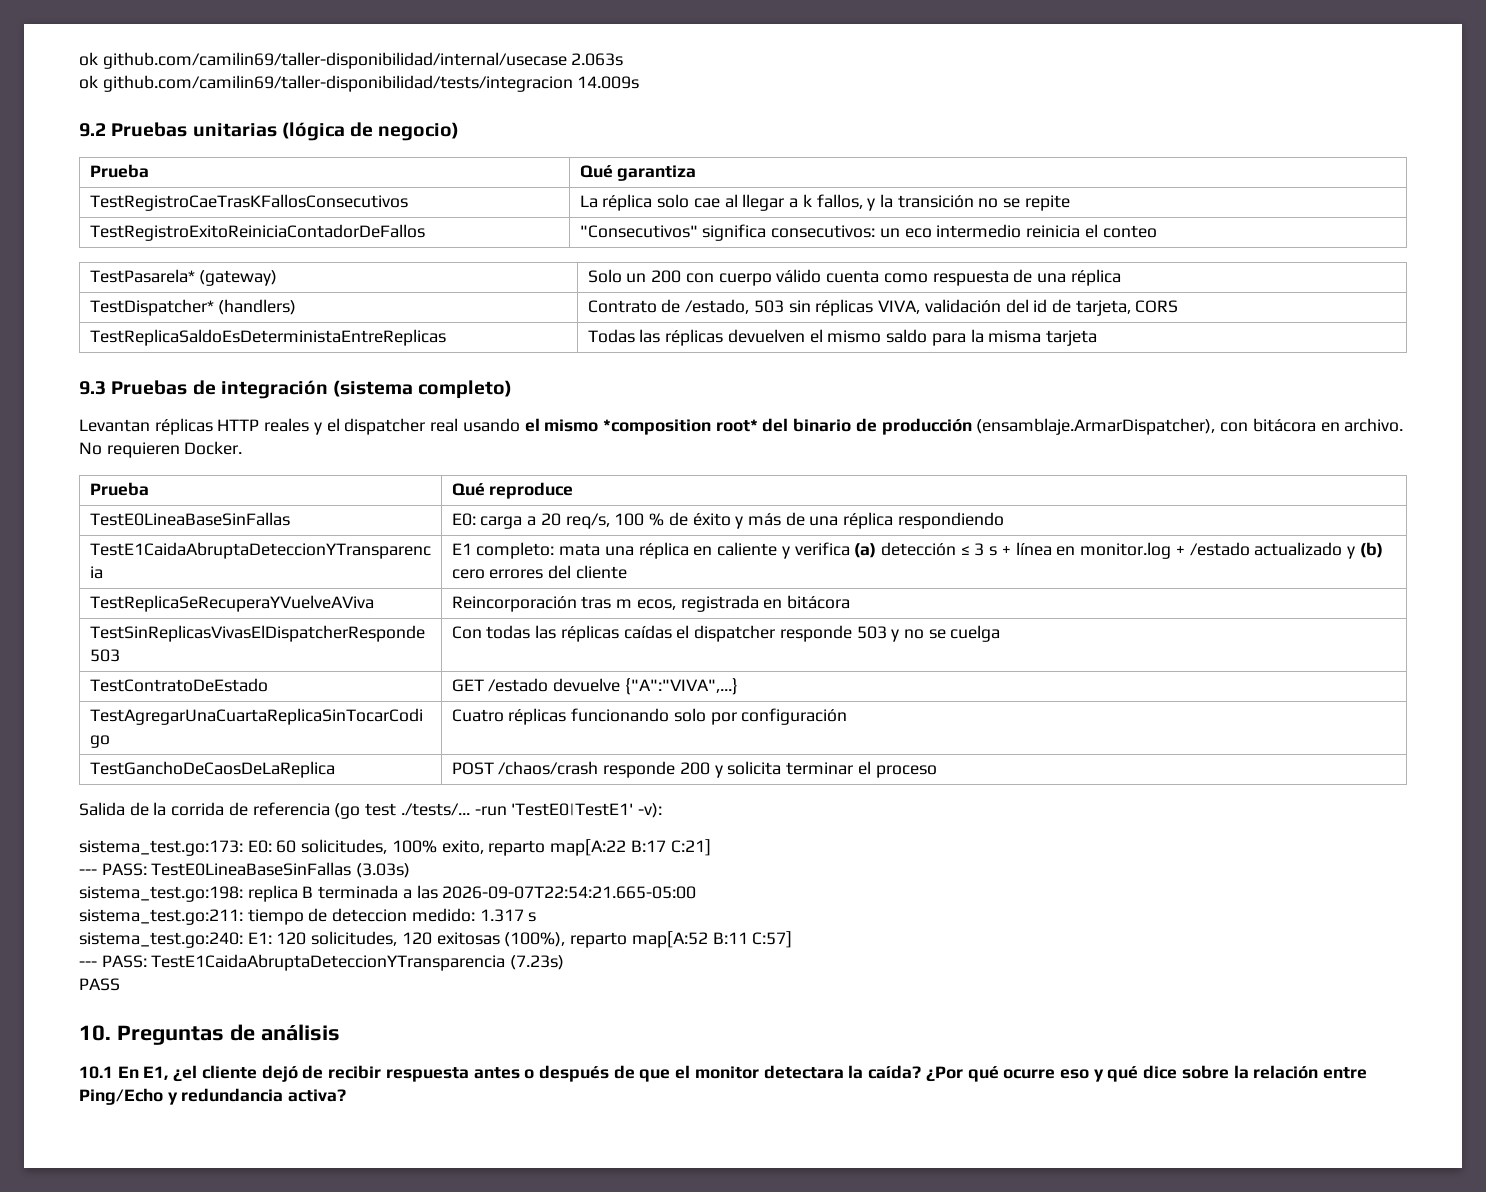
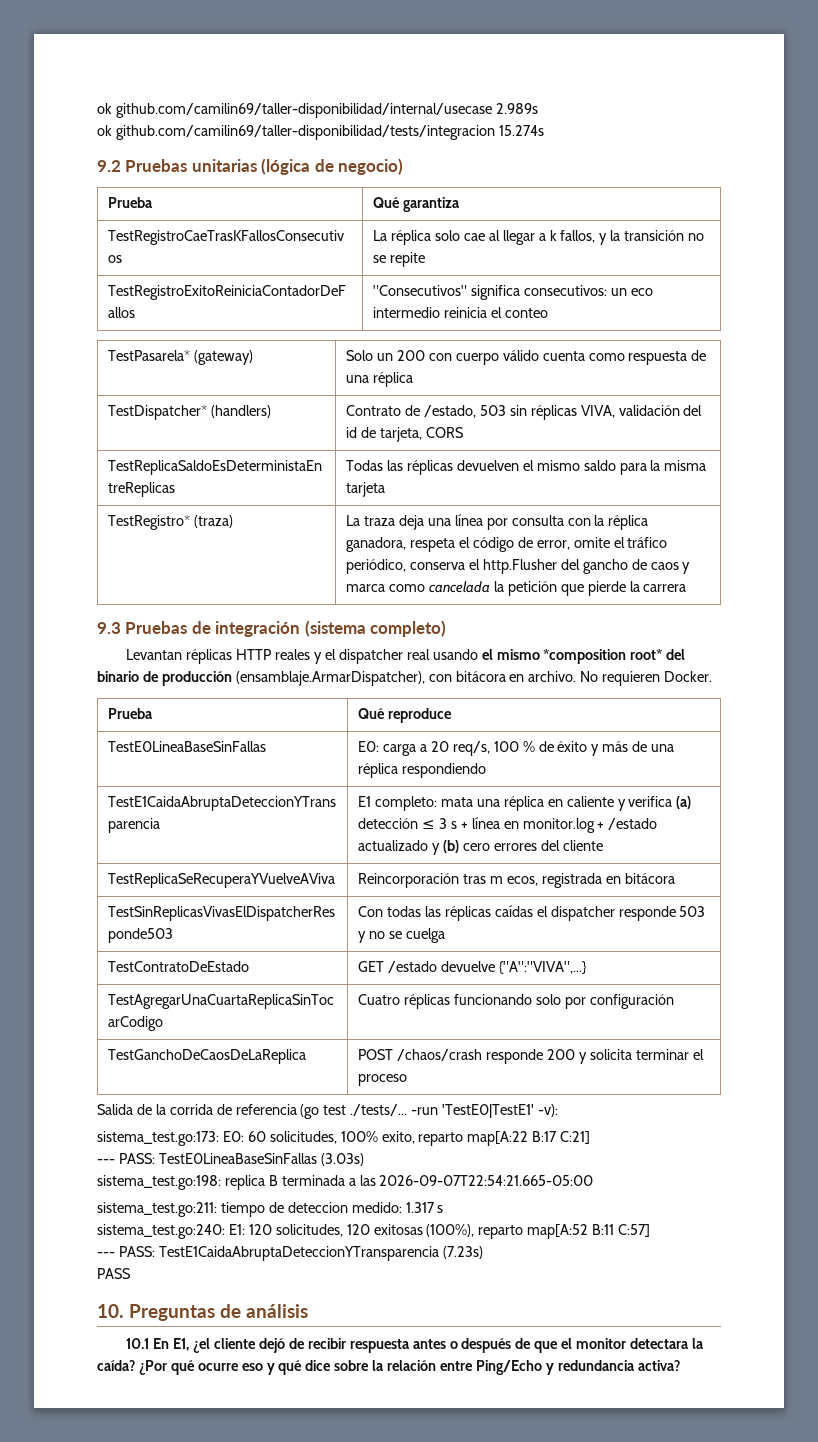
[571,53,624,66] 2.063s -> [495,103,538,114] 2.989s
[577,76,640,89] 14.009s -> [498,125,544,136] 15.274s
(1097, 338) none -> [108,515,234,530] [346,514,649,530] [346,537,668,552] [346,559,691,574] [346,581,687,596] // TestRegistro* (traza) | La traza deja una línea por consulta con la réplica ganadora, respeta el código de error, omite el tráfico periódico, conserva el http.Flusher del gancho de caos y marca como cancelada la petición que pierde la carrera

